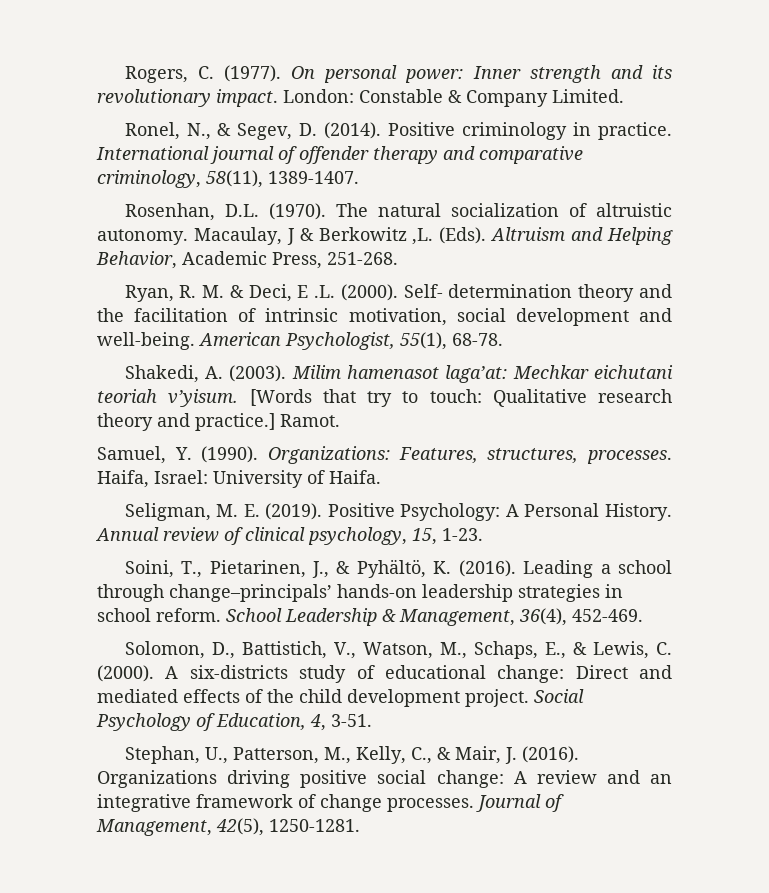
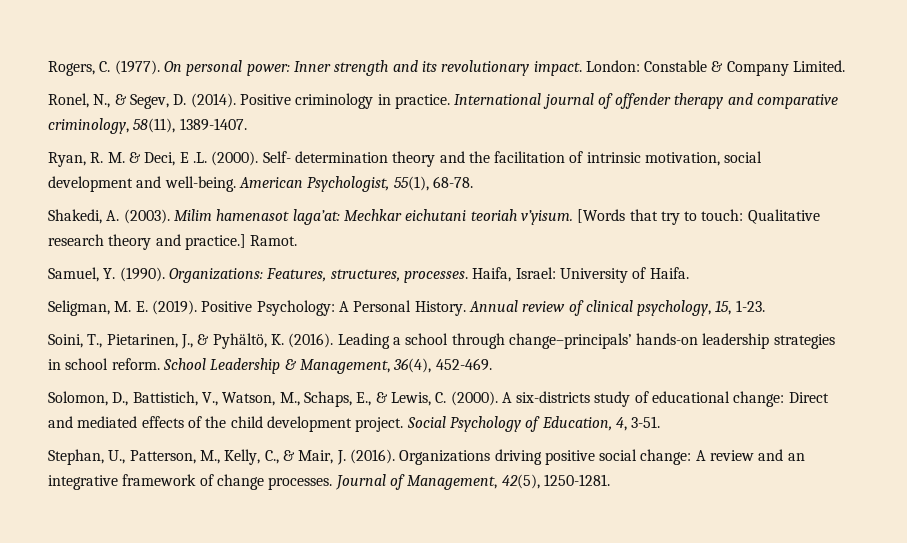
[124,203,672,221] [97,227,674,245] [96,251,398,269] // Rosenhan, D.L. (1970). The natural socialization of altruistic autonomy. Macaulay, J & Berkowitz ,L. (Eds). Altruism and Helping Behavior, Academic Press, 251-268. -> (247, 124) none

